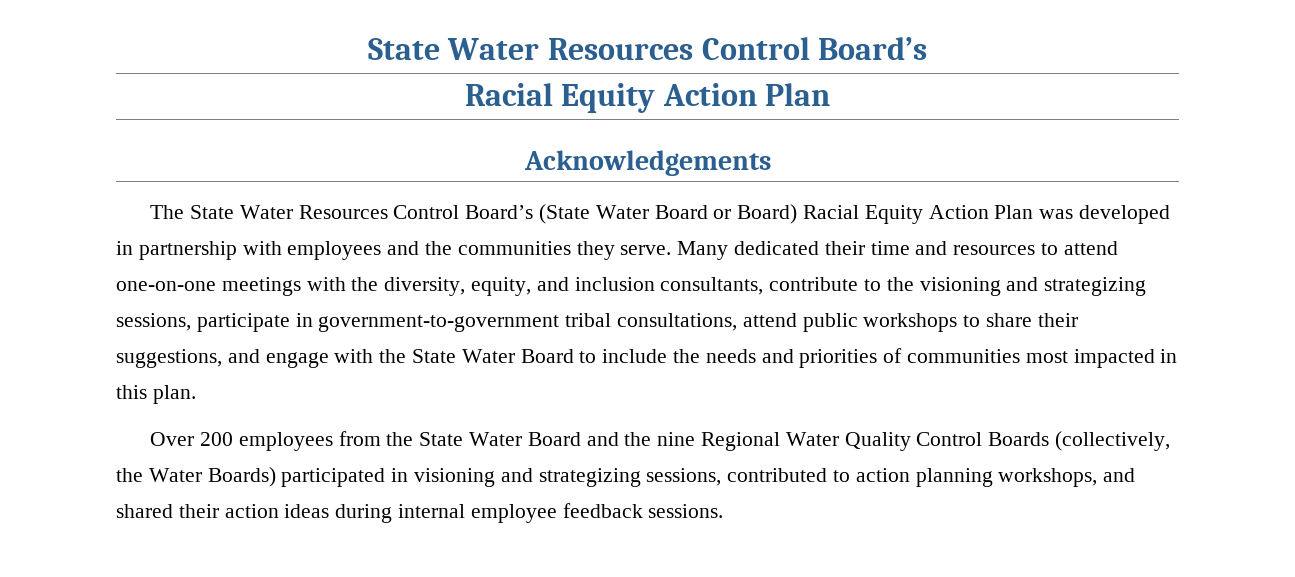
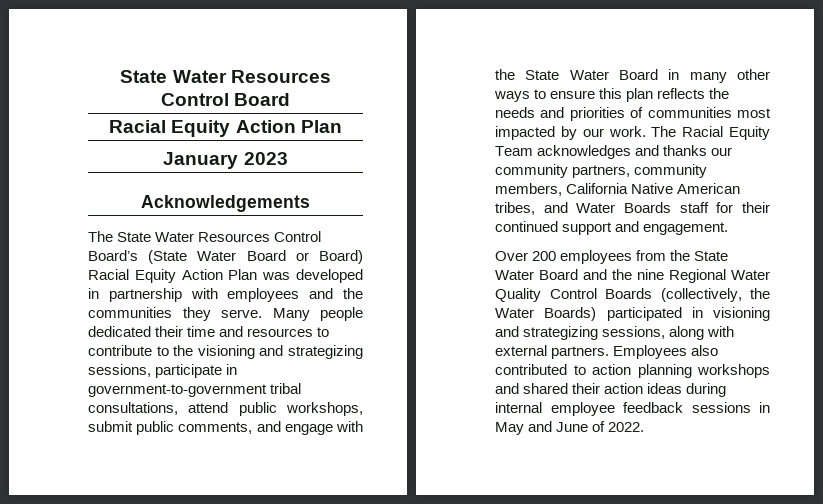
[367,37,928,60] [464,83,831,113] State Water Resources Control Board’s // Racial Equity Action Plan -> [120,70,331,83] [160,93,291,106] [109,120,342,137] [163,152,288,169] State Water Resources Control Board // Racial Equity Action Plan // January 2023
(729, 250) none -> [320,307,363,321] people
[1063,241,1118,255] [116,277,764,296] attend one-on-one meetings with the diversity, equity, and inclusion consultants, -> (330, 332) none
[863,313,1078,332] [116,349,222,368] workshops to share their suggestions, -> [286,402,363,416] [88,421,253,435] workshops, submit public comments,
[579,349,668,363] to include -> [668,69,770,83] [494,88,706,102] in many other ways to ensure this plan reflects
[1160,349,1178,363] [116,385,196,404] in this plan. -> [560,126,770,140] [495,145,733,159] [495,164,708,178] [495,183,741,196] [495,202,770,215] [495,221,729,235] by our work. The Racial Equity Team acknowledges and thanks our community partners, community members, California Native American tribes, and Water Boards staff for their continued support and engagement.
(722, 477) none -> [669,326,735,340] [495,345,719,359] along with external partners. Employees also
[998,468,1098,487] workshops, -> [697,364,770,378] workshops
[648,504,724,518] sessions. -> [691,402,770,413] [495,421,645,435] sessions in May and June of 2022.

